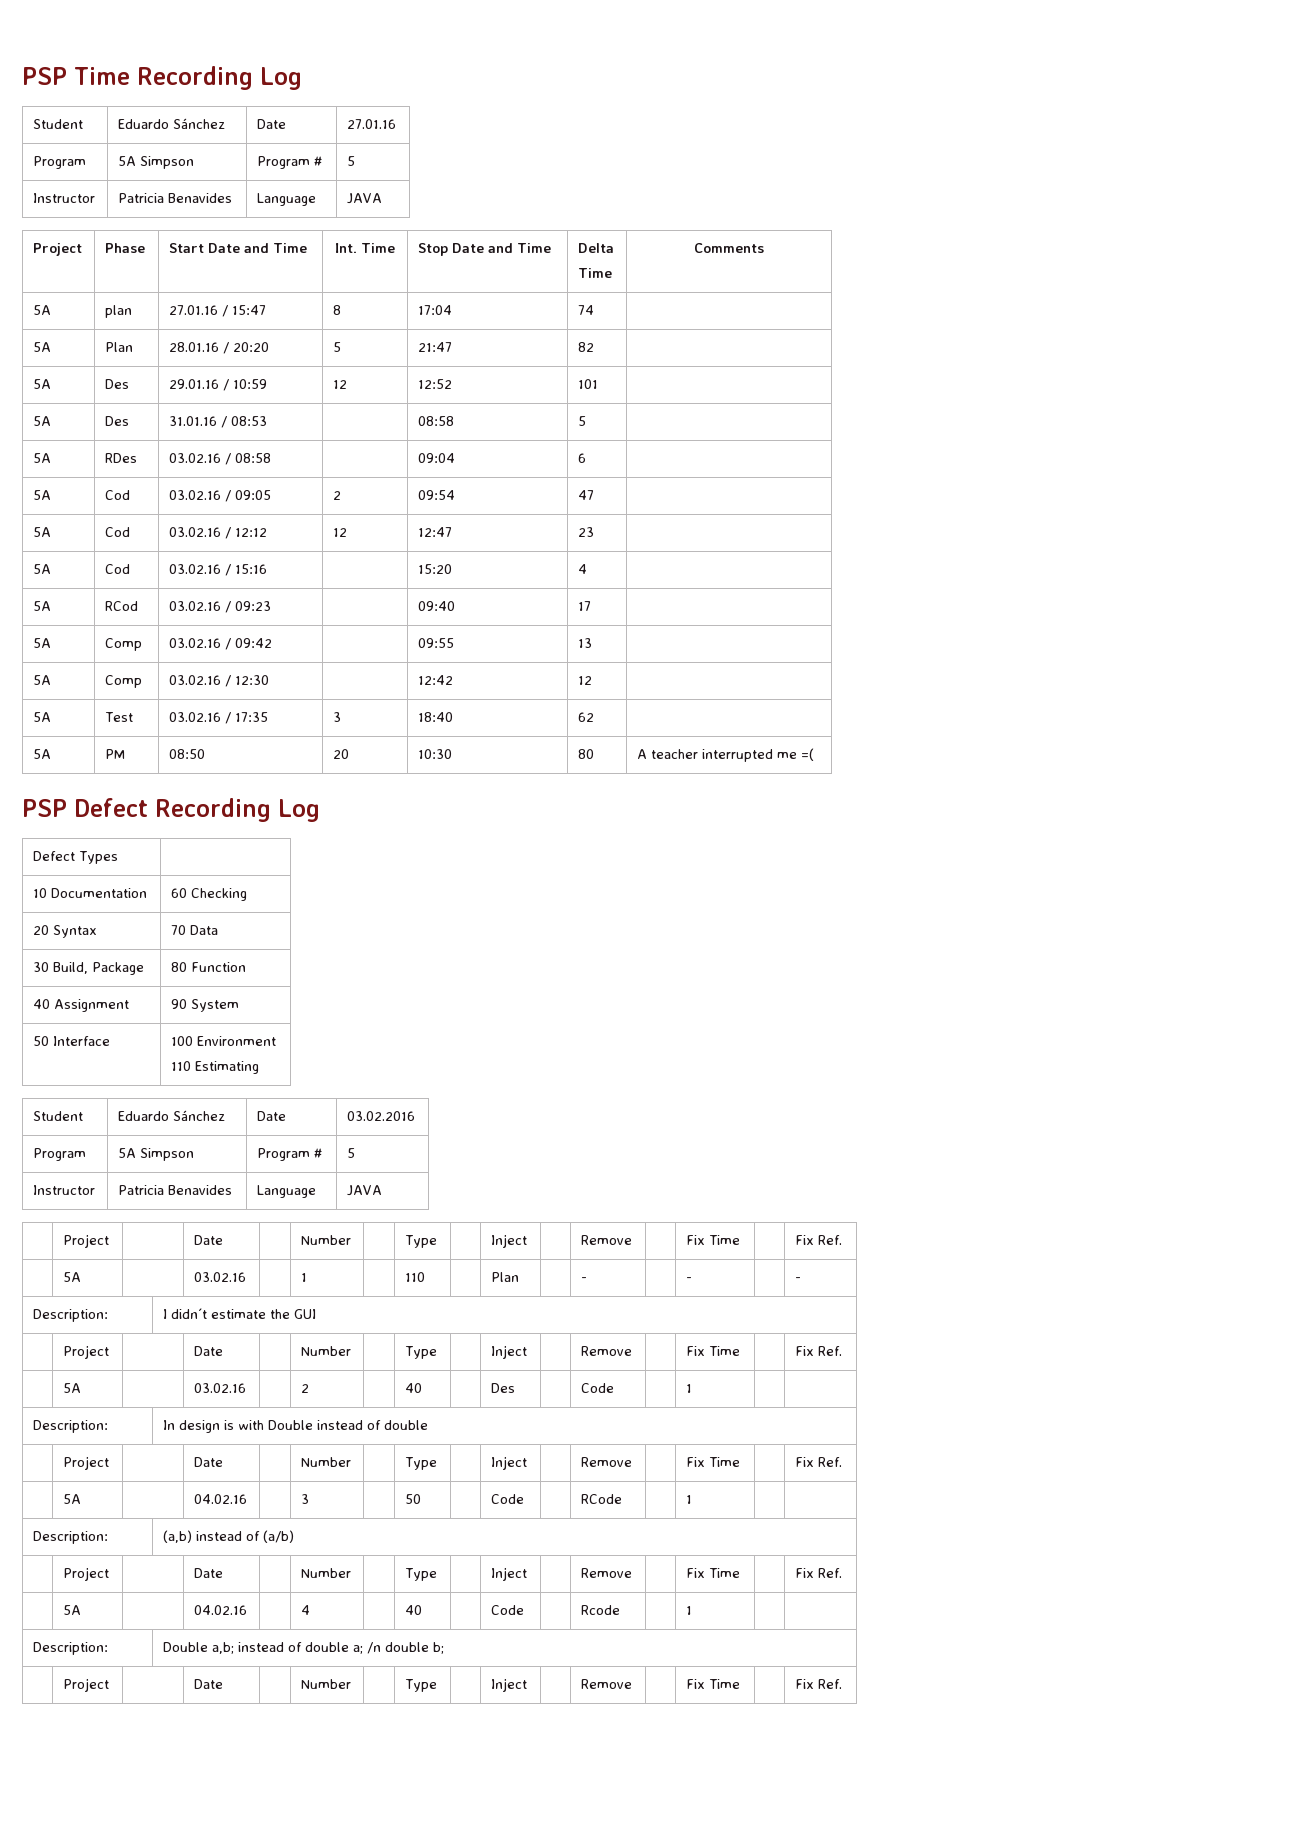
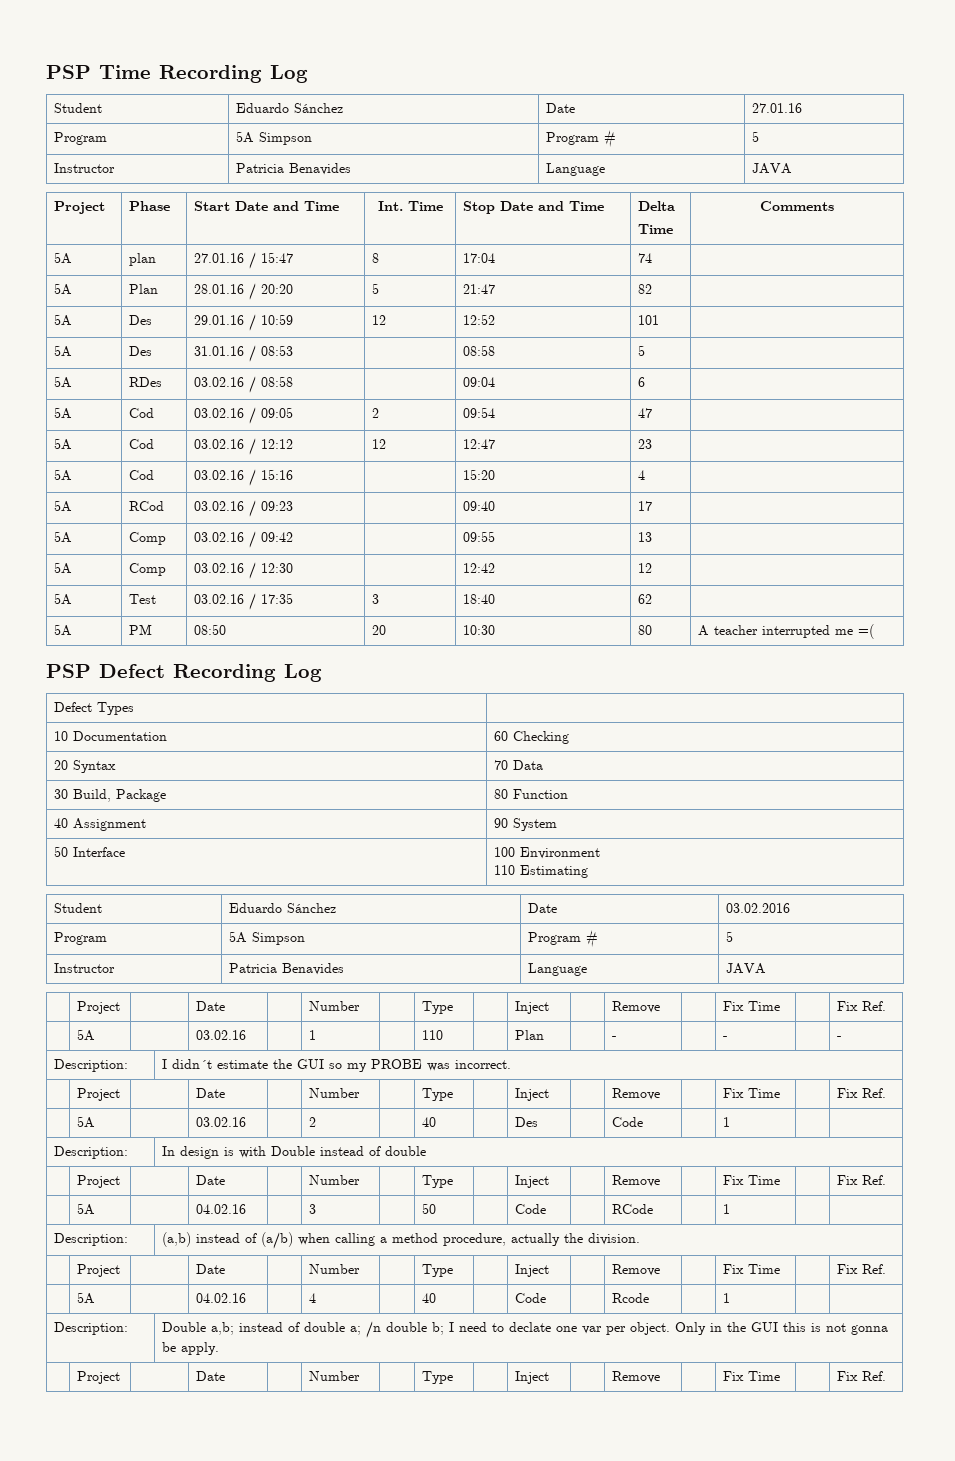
(317, 1314) none -> [329,1059,512,1072] so my PROBE was incorrect.
(295, 1536) none -> [298,1233,641,1246] when calling a method procedure, actually the division.
(445, 1648) none -> [449,1322,889,1335] [162,1342,220,1355] I need to declate one var per object. Only in the GUI this is not gonna be apply.

